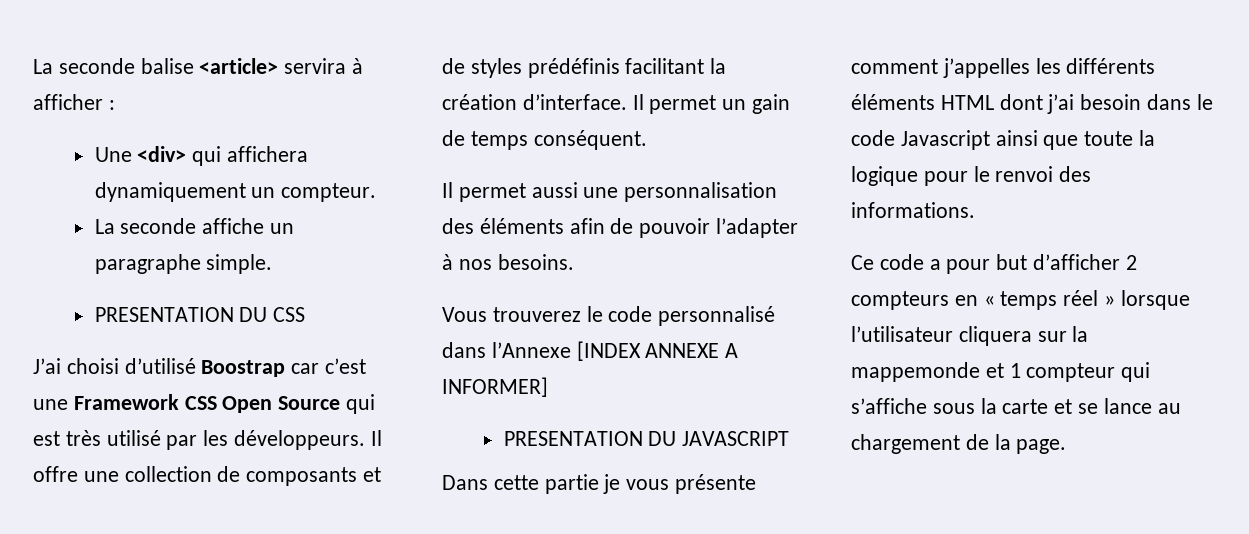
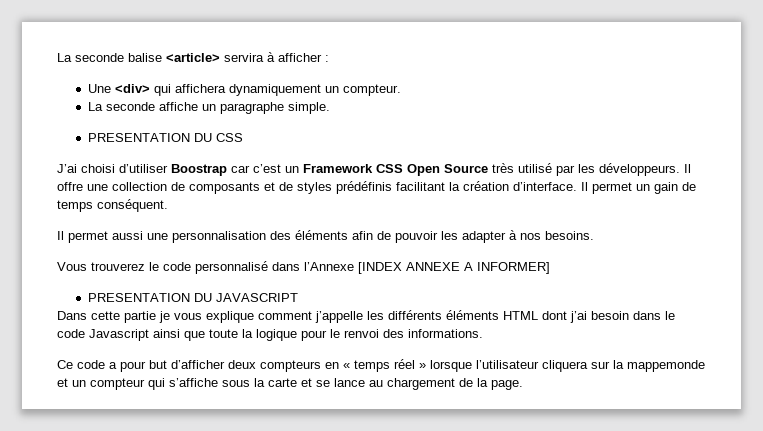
[124,358,196,374] d’utilisé -> [119,164,168,173] d’utiliser
[33,399,68,410] une -> [285,166,299,173] un
[346,394,376,414] [33,431,60,446] qui est -> (488, 168) none
[716,218,799,238] l’adapter -> [441,231,506,243] les adapter
[675,474,757,494] [851,58,1030,78] présente comment j’appelles -> [206,311,363,323] explique comment j’appelle
[1125,255,1137,270] 2 -> [228,360,256,369] deux
[1009,363,1021,378] 1 -> [72,380,86,387] un

